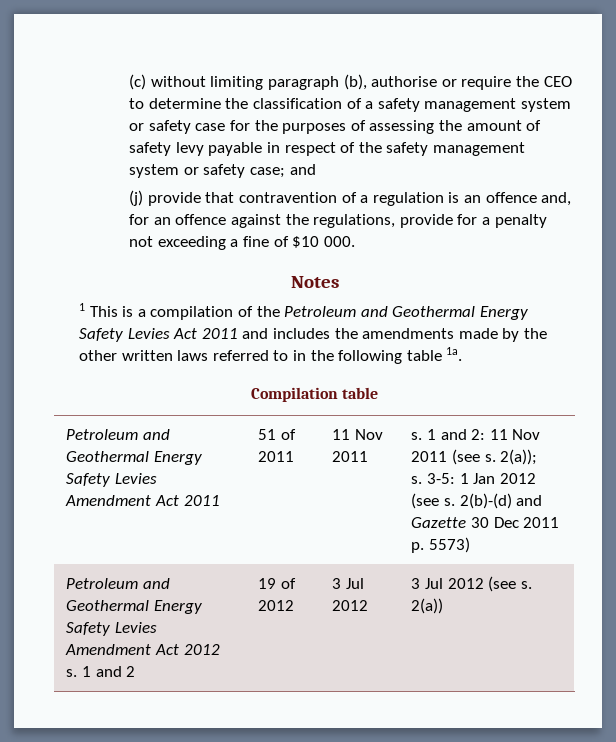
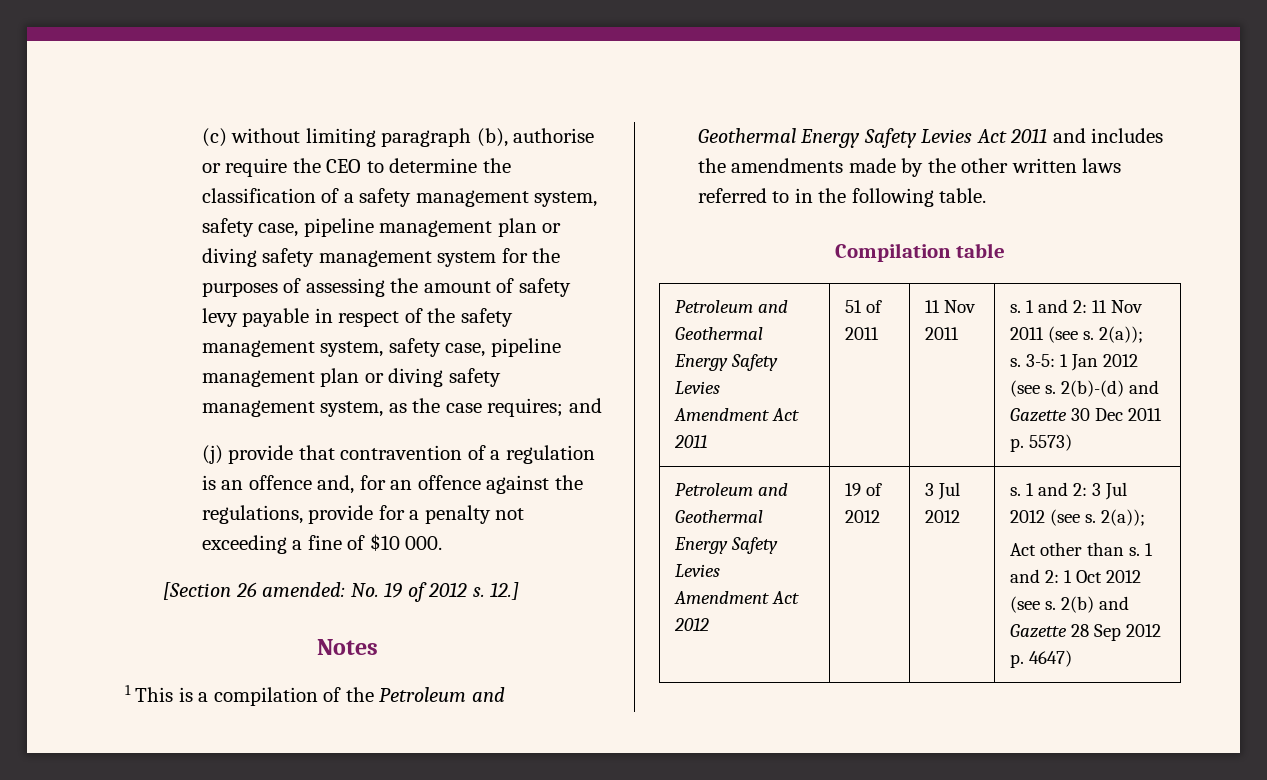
[520,98,571,112] [129,120,226,134] system or safety case -> [534,191,598,207] [201,218,562,237] [201,248,497,267] system, safety case, pipeline management plan or diving safety management system
[129,164,286,178] system or safety case; -> [320,338,561,357] [201,368,501,387] [201,398,564,417] system, safety case, pipeline management plan or diving safety management system, as the case requires;
(355, 241) none -> [163,582,520,602] // [Section 26 amended: No. 19 of 2012 s. 12.]
[406,347,463,361] table 1a. -> [939,188,987,203] table.
[66,666,136,677] s. 1 and 2 -> (710, 624) none
(369, 605) none -> [1010,482,1087,496] s. 1 and 2:
[411,598,444,614] 2(a)) -> [1100,509,1145,526] [1010,542,1153,556] [1010,569,1141,583] [1010,596,1129,613] [1010,624,1161,641] [1010,650,1073,668] 2(a)); // Act other than s. 1 and 2: 1 Oct 2012 (see s. 2(b) and Gazette 28 Sep 2012 p. 4647)

